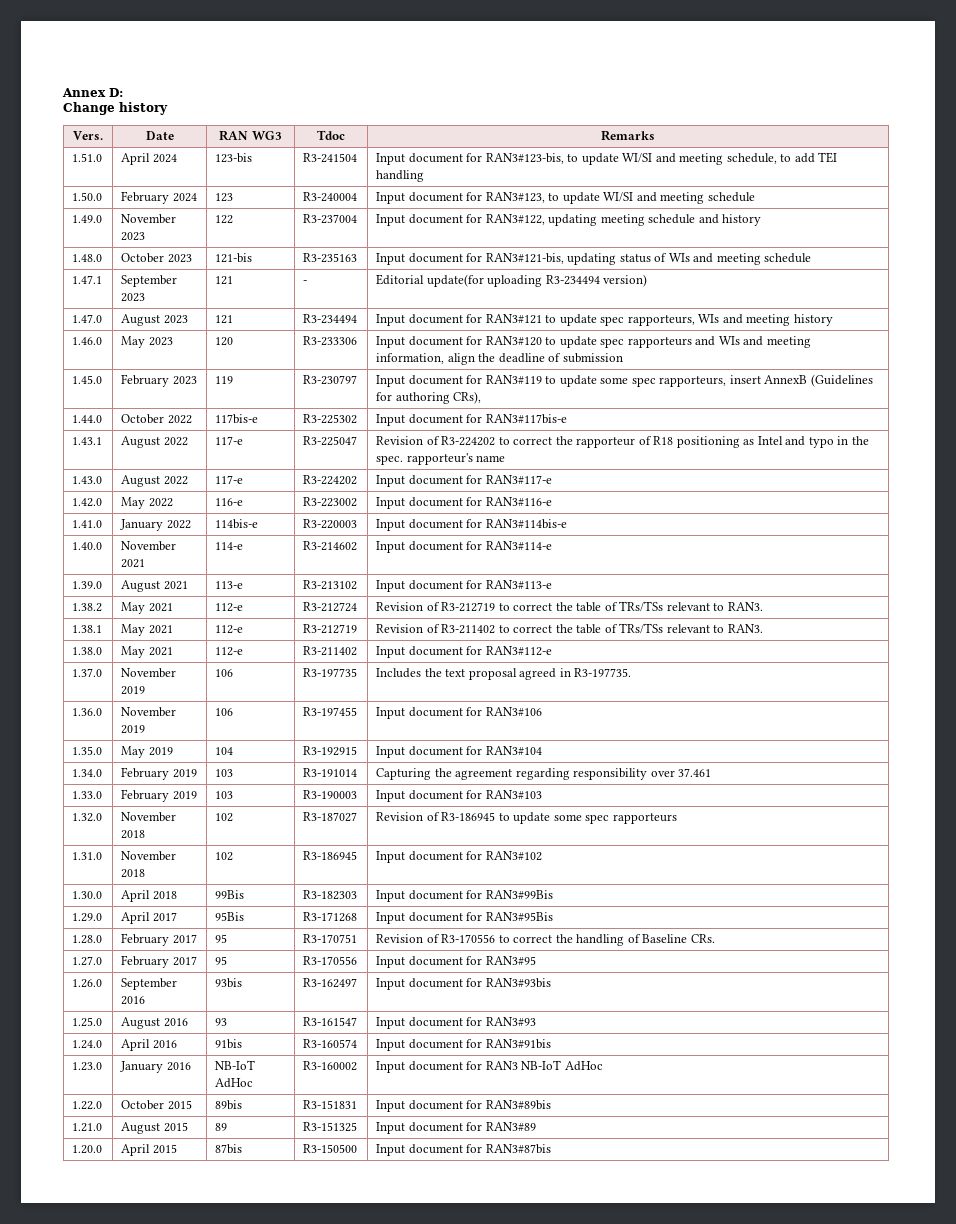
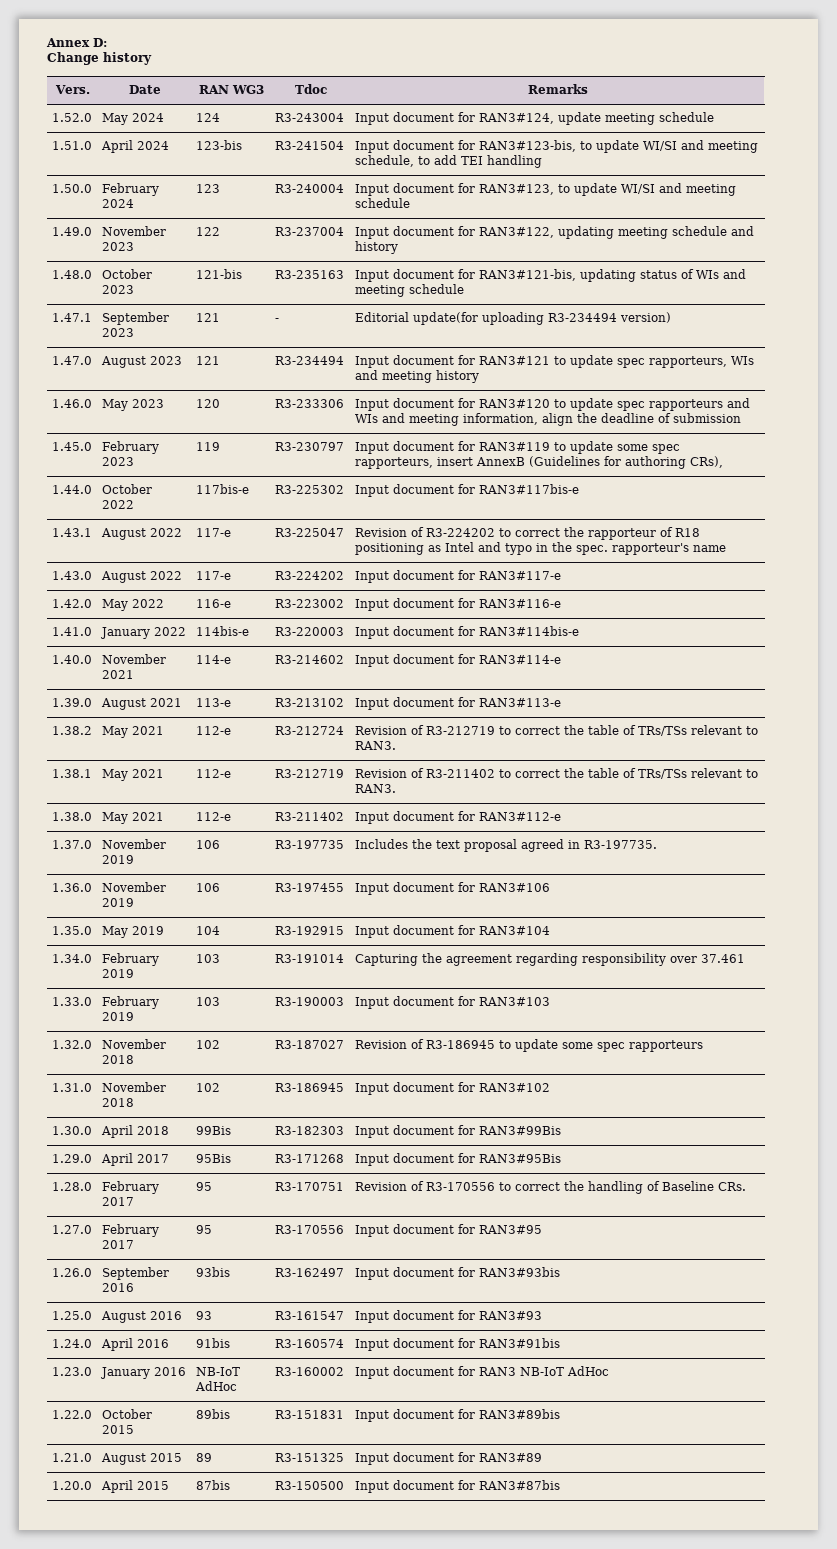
(655, 135) none -> [51,113,92,122] [101,113,164,125] [195,113,220,122] [274,113,344,122] [354,112,714,125] // 1.52.0 | May 2024 | 124 | R3-243004 | Input document for RAN3#124, update meeting schedule

